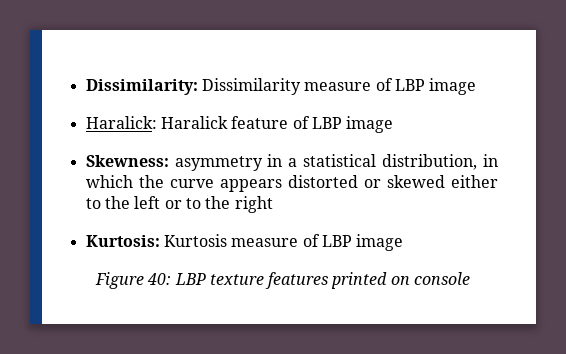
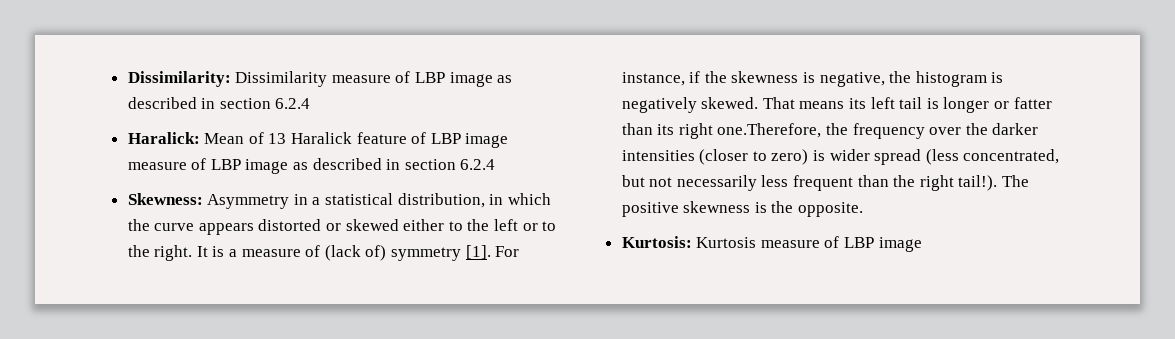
[85,116,157,129] // Haralick: -> [497,75,513,83] [127,97,311,109] [127,132,287,144] as described in section 6.2.4 // Haralick: Mean of 13
(394, 124) none -> [127,158,496,174] measure of LBP image as described in section 6.2.4
[174,156,263,171] asymmetry -> [207,194,290,209] Asymmetry
[234,196,273,213] right -> [154,245,520,261] [621,71,1004,87] [621,97,1052,113] [621,123,1039,139] [621,149,1060,165] [621,175,1030,191] [621,201,864,217] right. It is a measure of (lack of) symmetry [1]. For instance, if the skewness is negative, the histogram is negatively skewed. That means its left tail is longer or fatter than its right one.Therefore, the frequency over the darker intensities (closer to zero) is wider spread (less concentrated, but not necessarily less frequent than the right tail!). The positive skewness is the opposite.
[94,272,471,289] // Figure 40: LBP texture features printed on console -> (922, 244) none

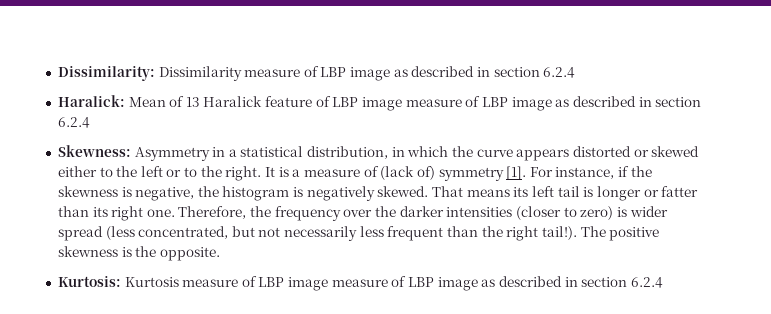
[717,123,822,138] one.Therefore, -> [146,206,247,219] one. Therefore,
(922, 244) none -> [331,276,663,291] measure of LBP image as described in section 6.2.4

